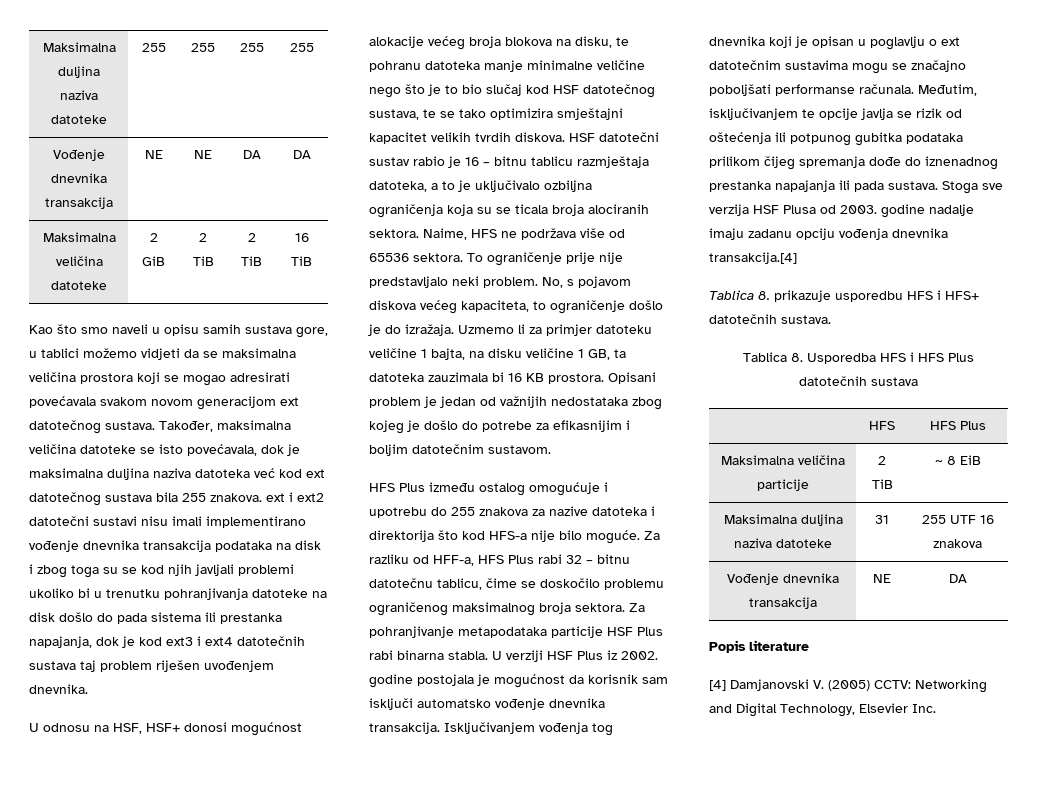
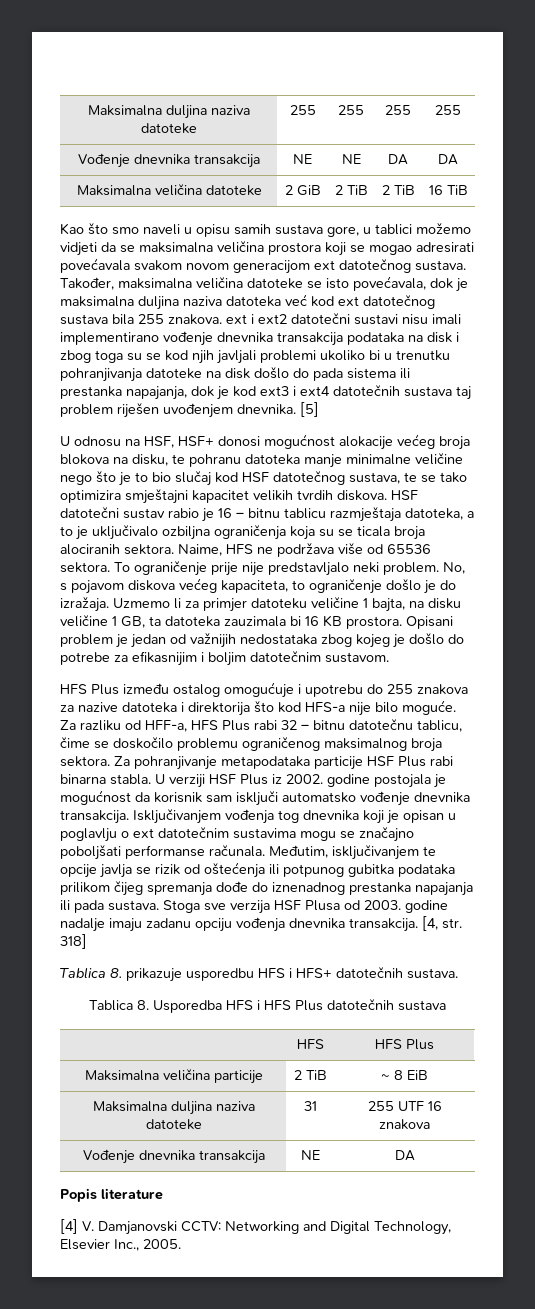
(88, 689) none -> [300,402,319,417] [5]
[709,252,797,264] transakcija.[4] -> [349,916,462,932] [60,934,87,949] transakcija. [4, str. 318]
[730,679,870,691] Damjanovski V. (2005) -> [82,1221,177,1235] V. Damjanovski
[912,704,936,713] Inc. -> [114,1239,181,1251] Inc., 2005.

